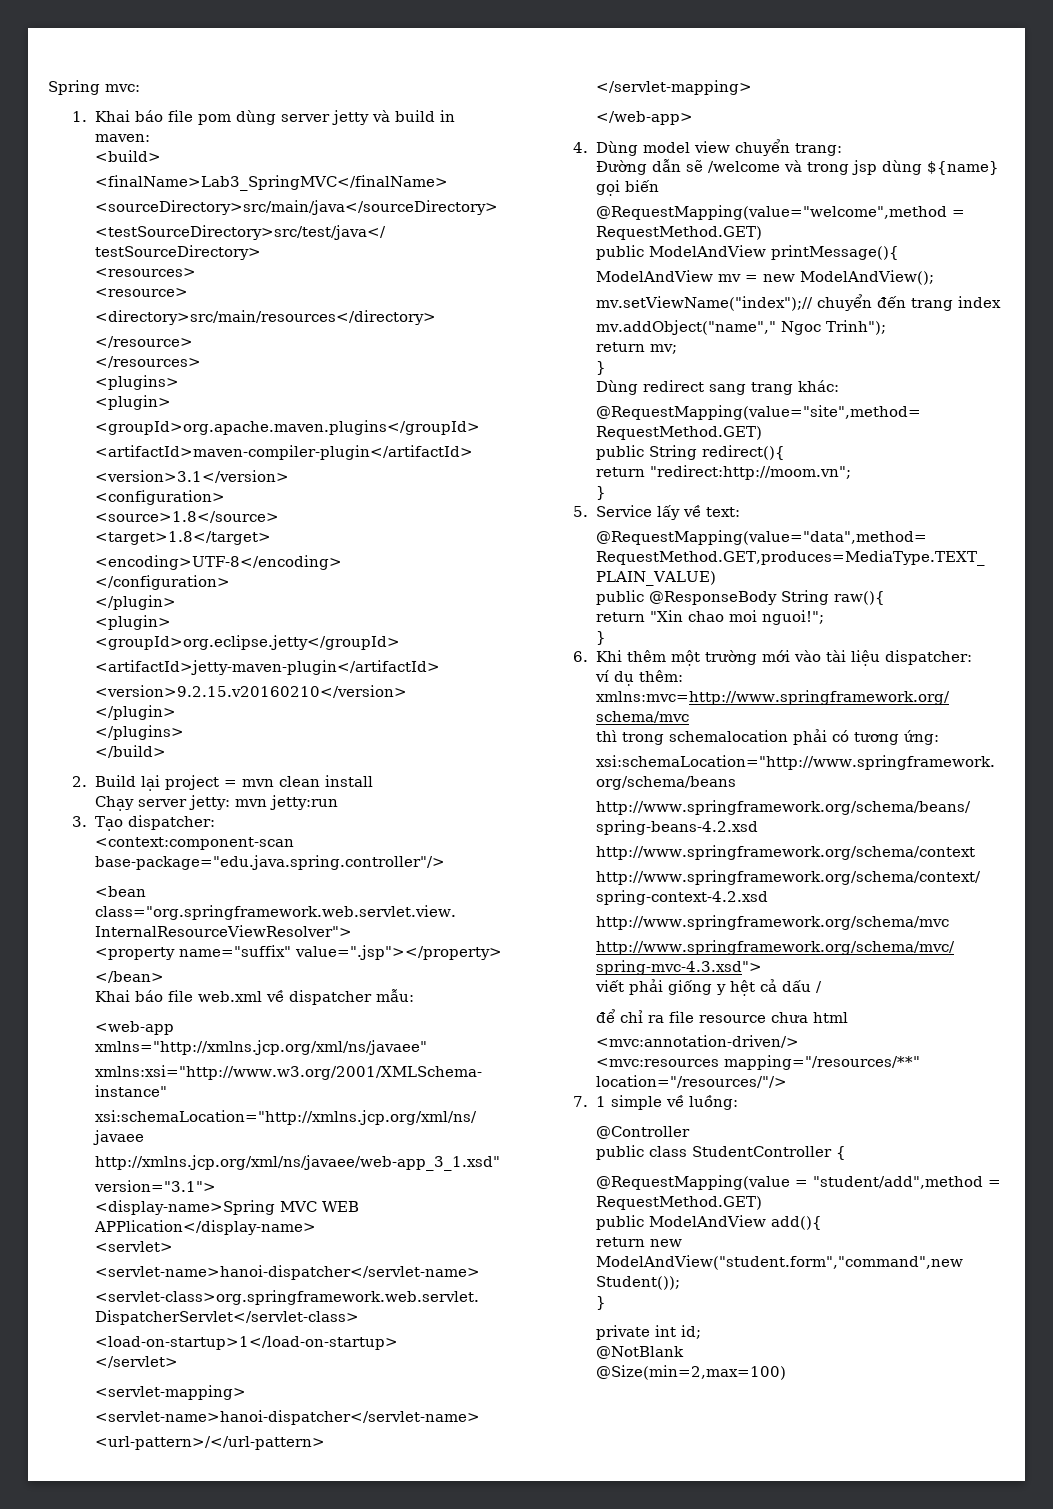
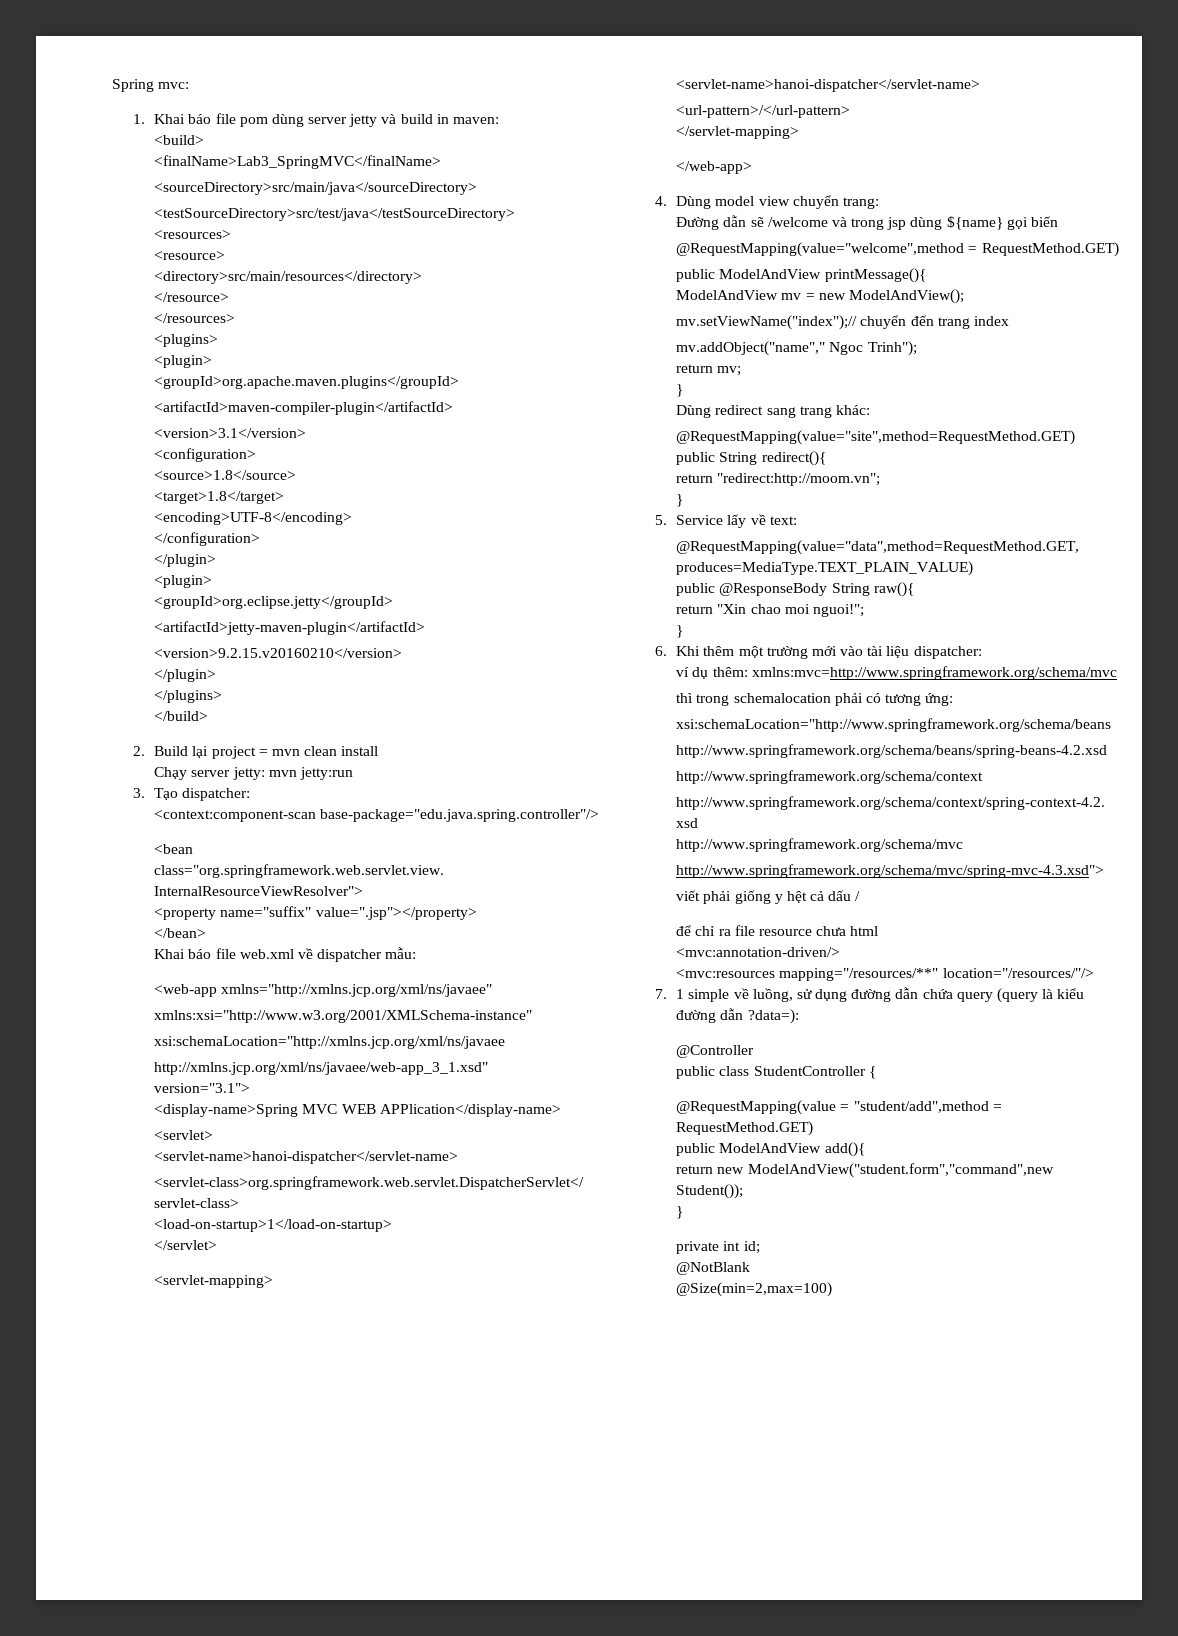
[689,1095,739,1110] luồng: -> [752,987,1085,1003] [676,1008,799,1024] luồng, sử dụng đường dẫn chứa query (query là kiểu đường dẫn ?data=):

